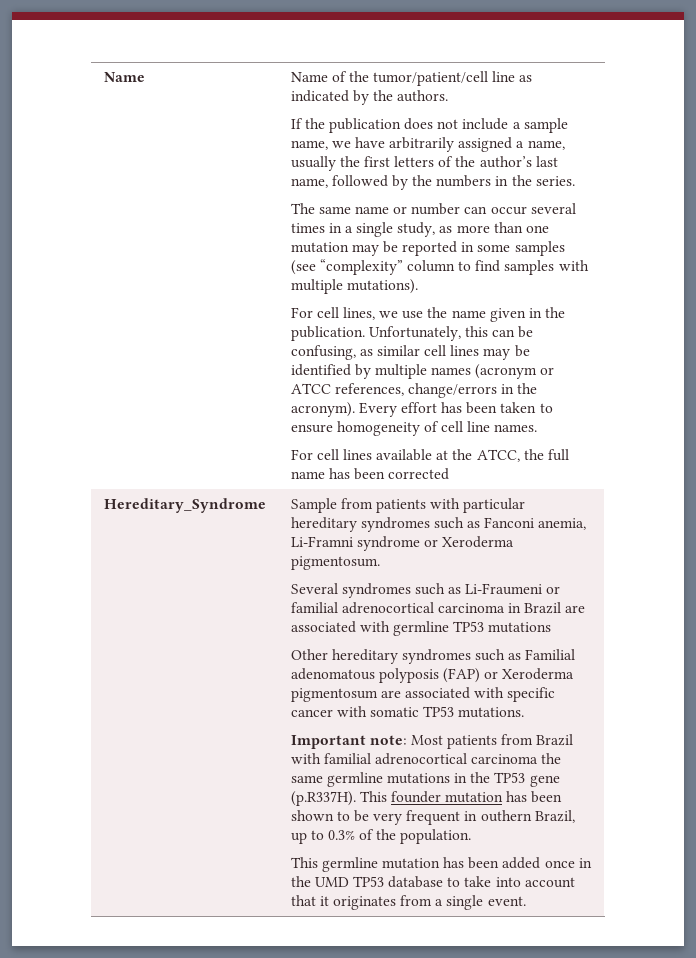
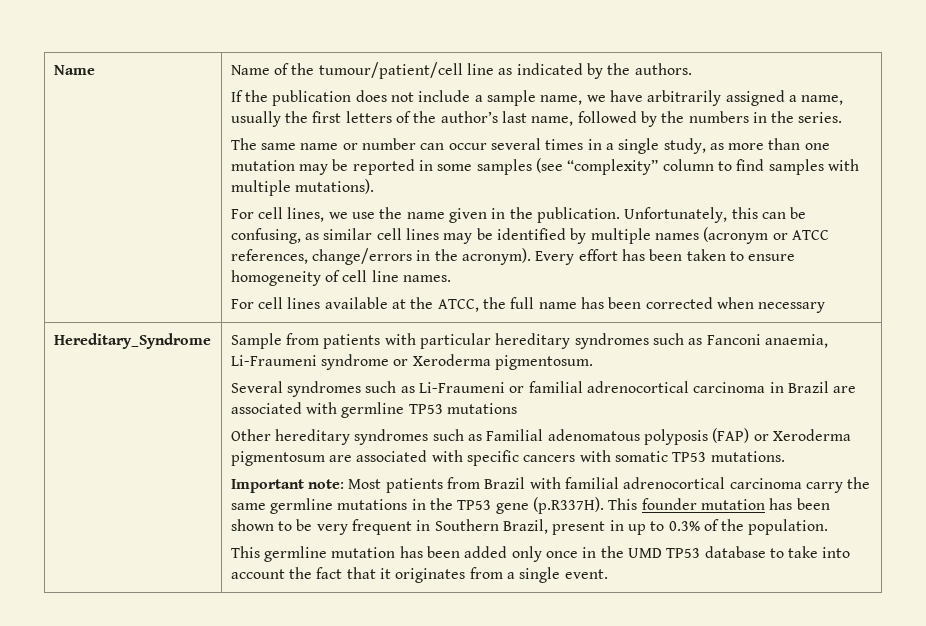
[373,71,489,86] tumor/patient/cell -> [318,62,463,79] tumour/patient/cell
(450, 474) none -> [716,297,826,313] when necessary
[538,518,587,530] [290,536,353,547] anemia, Li-Framni -> [764,334,828,348] [230,355,317,366] anaemia, Li-Fraumeni
[290,709,333,717] cancer -> [523,455,576,462] cancers
(539, 759) none -> [805,482,843,493] carry
[480,810,575,823] outhern Brazil, -> [434,519,624,535] Southern Brazil, present in
(541, 863) none -> [511,546,542,562] only
(575, 882) none -> [288,567,343,579] the fact

